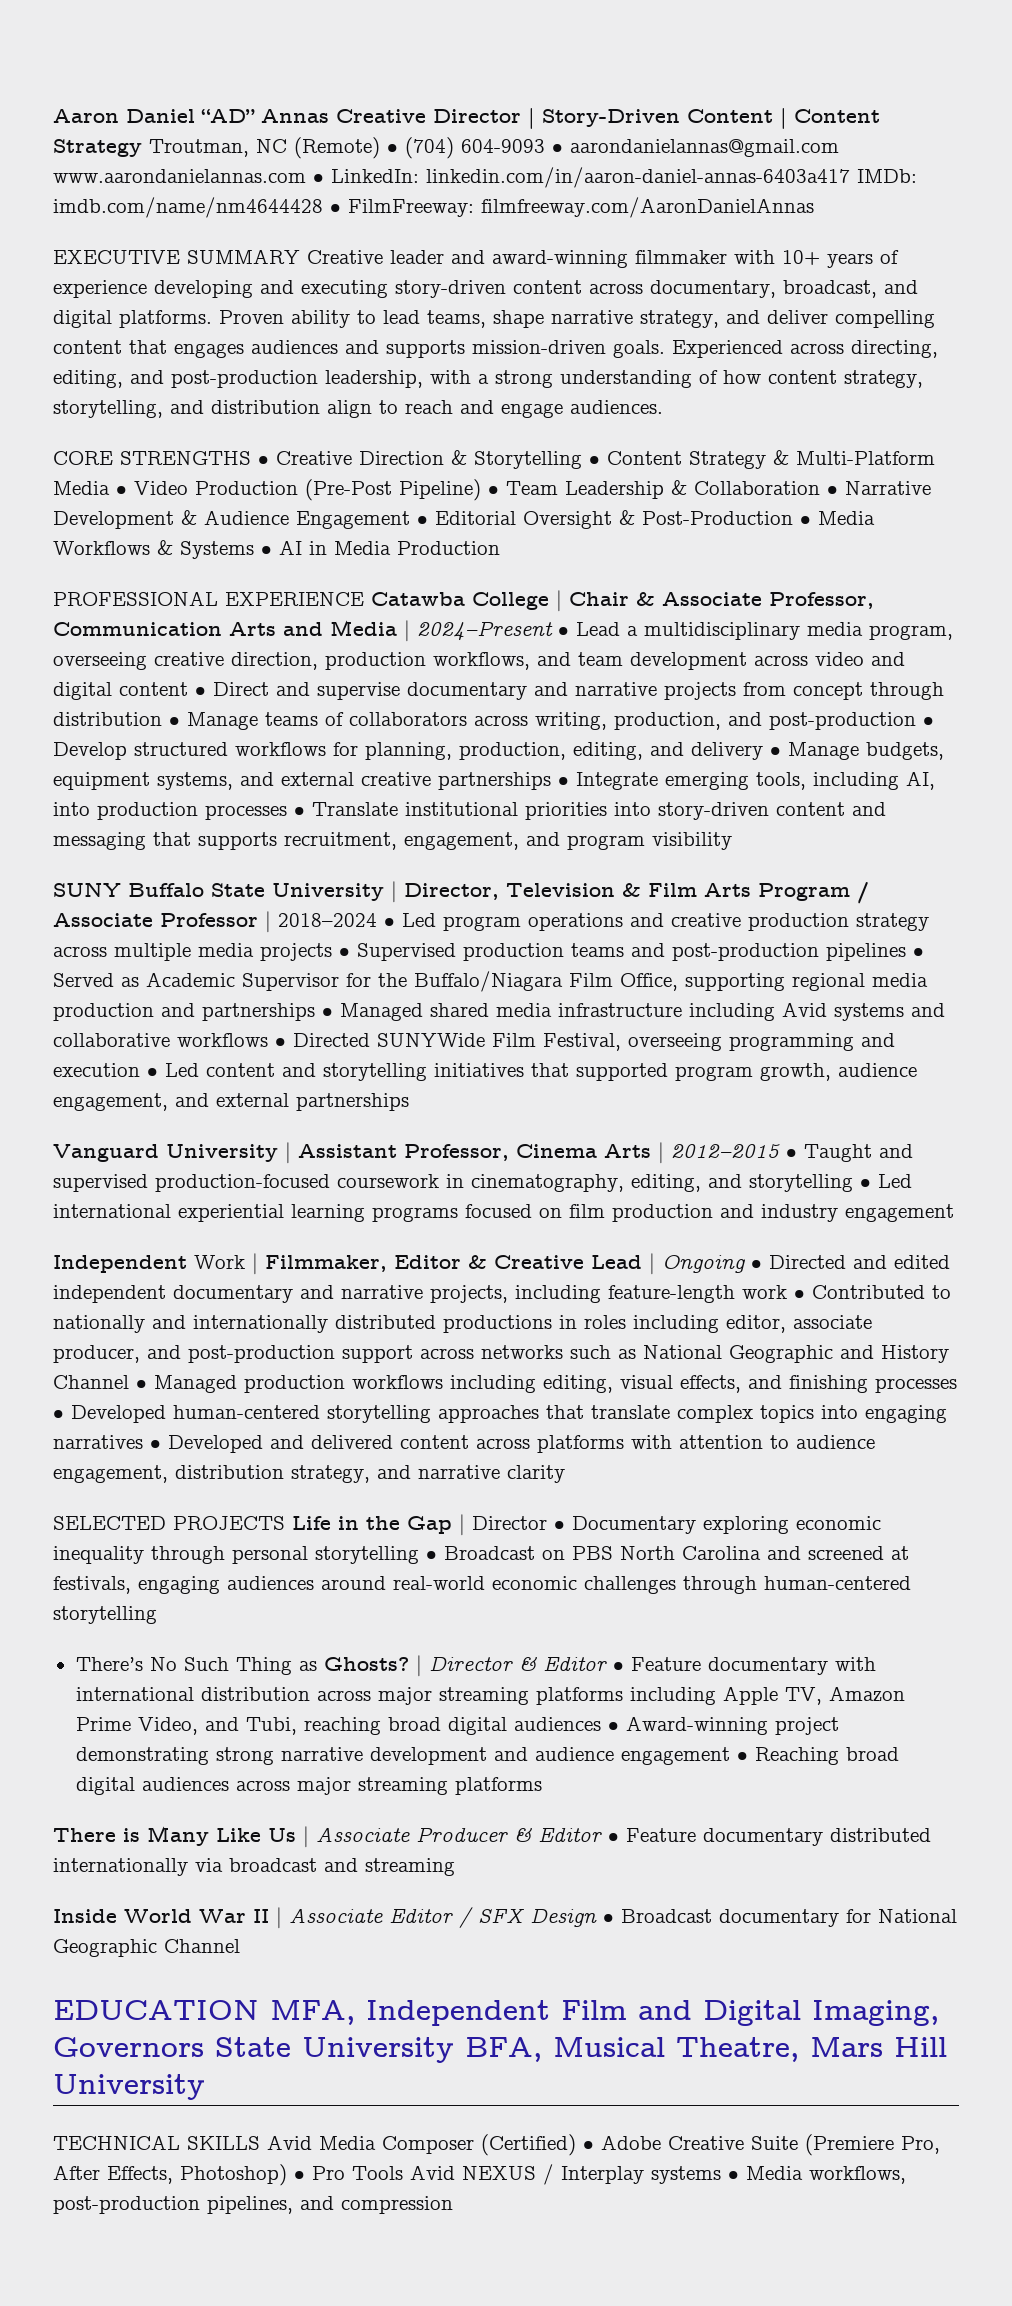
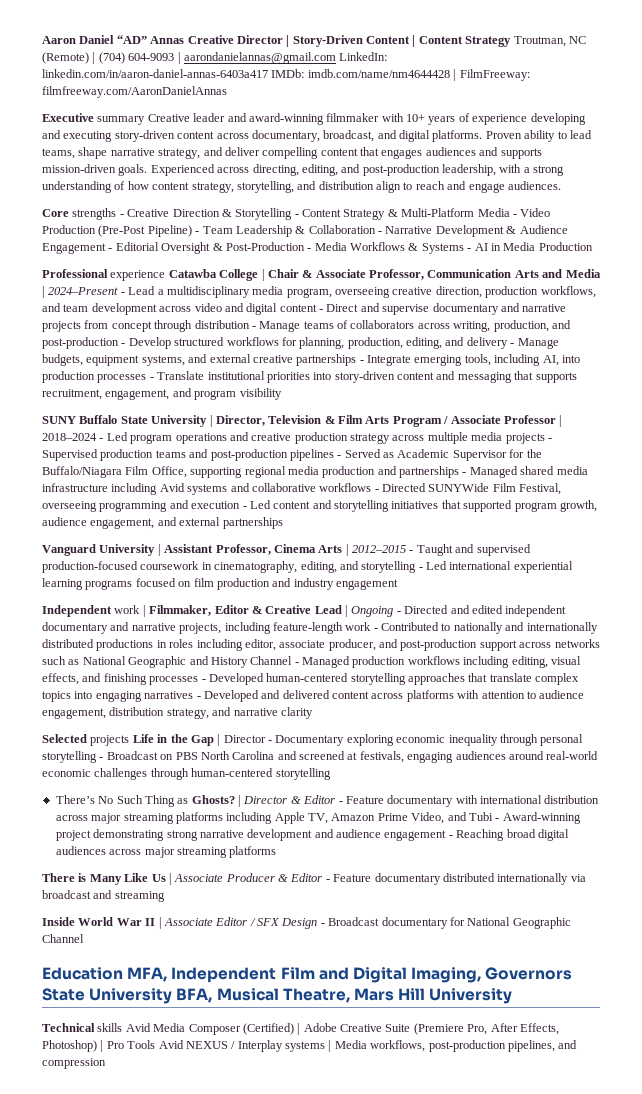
[387,144,398,153] • -> [92,52,96,64] |
[552,139,839,157] [53,169,324,183] • aarondanielannas@gmail.com www.aarondanielannas.com • -> [177,52,336,64] | aarondanielannas@gmail.com
[330,204,341,213] • -> [453,69,457,81] |
[53,249,300,264] EXECUTIVE SUMMARY -> [42,113,146,125] Executive summary
[53,451,269,465] CORE STRENGTHS • -> [42,208,124,220] Core strengths -
[589,456,600,465] • -> [294,214,299,217] -
[116,486,127,495] • -> [512,214,517,217] -
[488,486,499,495] • -> [195,231,200,234] -
[827,486,838,495] • -> [378,231,382,234] -
[417,516,428,525] • -> [108,248,113,251] -
[800,516,811,525] • -> [307,248,312,251] -
[261,546,272,555] • -> [467,248,472,251] -
[53,591,364,606] PROFESSIONAL EXPERIENCE -> [42,269,166,281] Professional experience
[558,627,569,636] • -> [120,292,125,295] -
[195,687,206,696] • -> [319,309,323,312] -
[169,717,180,726] • -> [251,326,256,329] -
[923,717,934,726] • -> [121,343,126,346] -
[770,747,781,756] • -> [510,343,515,346] -
[558,777,569,786] • -> [359,360,364,363] -
[294,807,305,816] • -> [149,377,154,380] -
[384,918,395,927] • -> [99,438,104,441] -
[339,948,350,957] • -> [547,438,552,441] -
[913,948,924,957] • -> [337,455,342,458] -
[322,1008,333,1017] • -> [462,472,467,475] -
[275,1038,286,1047] • -> [374,489,379,492] -
[147,1068,158,1077] • -> [242,506,247,509] -
[786,1149,797,1158] • -> [409,550,414,553] -
[860,1179,871,1188] • -> [418,567,423,570] -
[194,1255,245,1269] Work -> [114,605,141,614] work
[751,1260,762,1269] • -> [396,611,401,614] -
[794,1290,805,1299] • -> [373,628,378,631] -
[136,1380,147,1389] • -> [294,662,299,665] -
[53,1410,64,1419] • -> [201,679,206,682] -
[150,1440,161,1449] • -> [196,696,201,699] -
[53,1516,285,1530] SELECTED PROJECTS -> [42,734,130,746] Selected projects
[554,1521,565,1530] • -> [268,740,272,743] -
[426,1551,437,1560] • -> [99,757,104,760] -
[612,1662,624,1671] • -> [338,801,343,804] -
[245,1717,619,1735] Tubi, reaching broad digital audiences • -> [468,812,500,821] Tubi -
[736,1752,748,1761] • -> [448,835,453,838] -
[608,1833,619,1842] • -> [325,879,330,882] -
[603,1914,614,1923] • -> [320,923,325,926] -
[53,2000,259,2020] EDUCATION -> [42,967,123,980] Education
[53,2135,260,2150] TECHNICAL SKILLS -> [42,1023,123,1032] Technical skills
[583,2141,594,2150] • -> [297,1023,301,1035] |
[294,2171,305,2180] • -> [100,1040,104,1052] |
[728,2171,739,2180] • -> [328,1040,332,1052] |

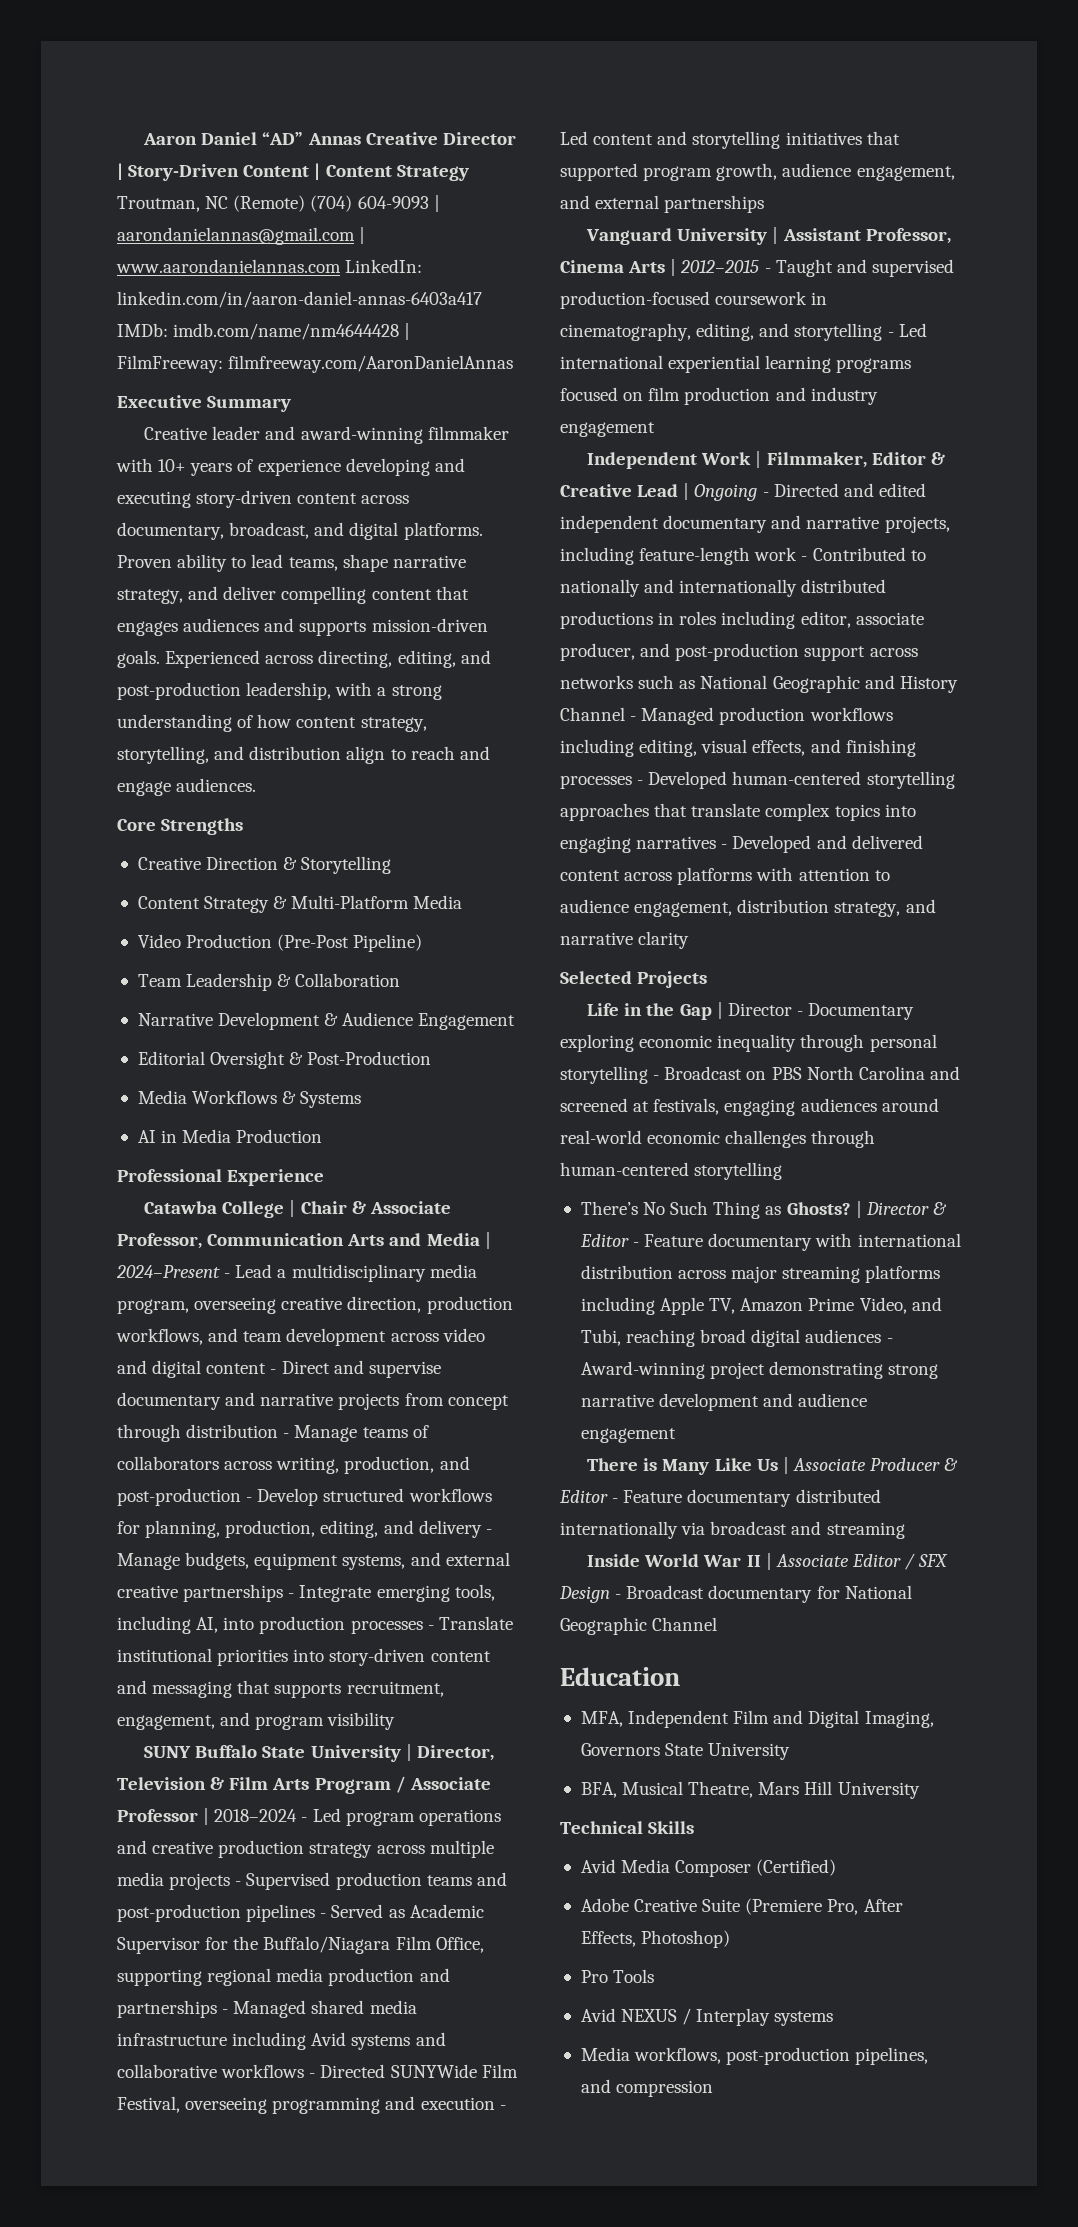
[92,52,96,64] | -> (306, 203) none
(336, 58) none -> [359,227,366,244] [116,259,341,273] | www.aarondanielannas.com
[97,116,146,125] summary -> [207,396,292,412] Summary //
[72,208,124,220] strengths - -> [161,818,244,835] Strengths //
[294,214,299,217] - -> (392, 865) //
[512,214,517,217] - -> (463, 902) //
[195,231,200,234] - -> (423, 943) //
[378,231,382,234] - -> (401, 980) //
[108,248,113,251] - -> (516, 1021) //
[307,248,312,251] - -> (432, 1058) //
[467,248,472,251] - -> (362, 1099) //
[110,270,166,281] experience -> [227,1169,325,1186] Experience //
[114,605,141,614] work -> [701,452,752,465] Work
[90,735,130,746] projects -> [637,971,708,988] Projects //
[468,812,493,821] Tubi -> [580,1329,882,1347] Tubi, reaching broad digital audiences
[448,829,569,841] [55,846,277,858] - Reaching broad digital audiences across major streaming platforms -> (676, 1435) none
(123, 973) none -> (680, 1676) //
(173, 996) none -> (791, 1751) //
[97,1023,123,1032] skills -> [648,1821,695,1834] Skills //
[297,1023,301,1035] | -> (837, 1867) //
[100,1040,104,1052] | -> (731, 1939) //
(156, 1044) none -> (655, 1976) //
[328,1040,332,1052] | -> (834, 2018) //

